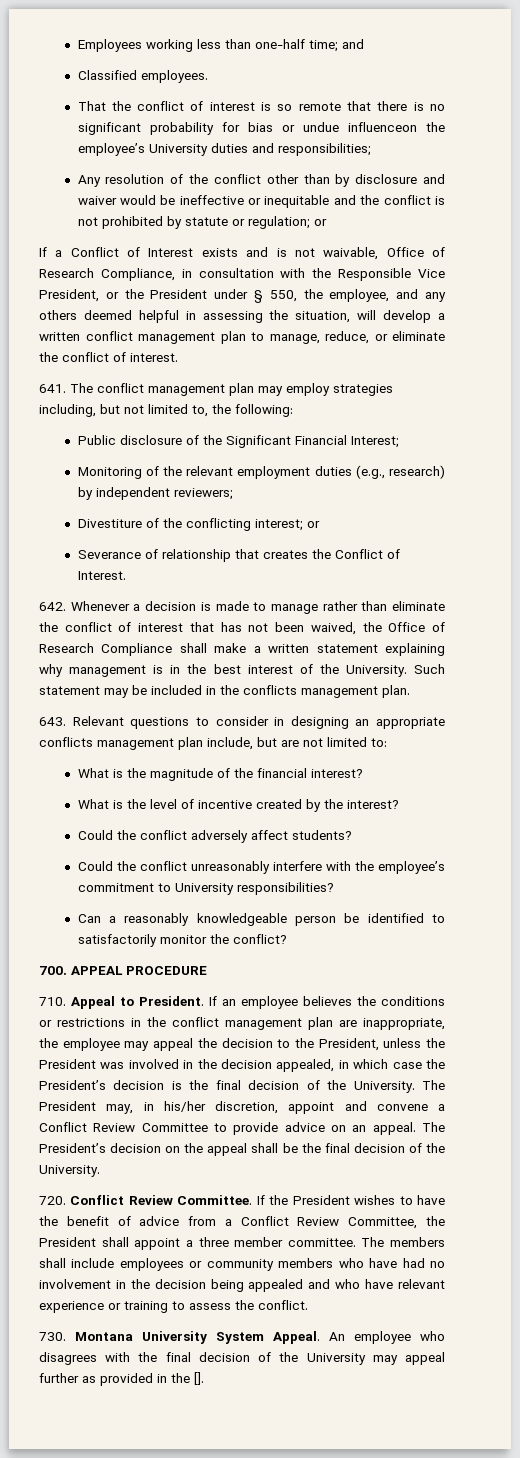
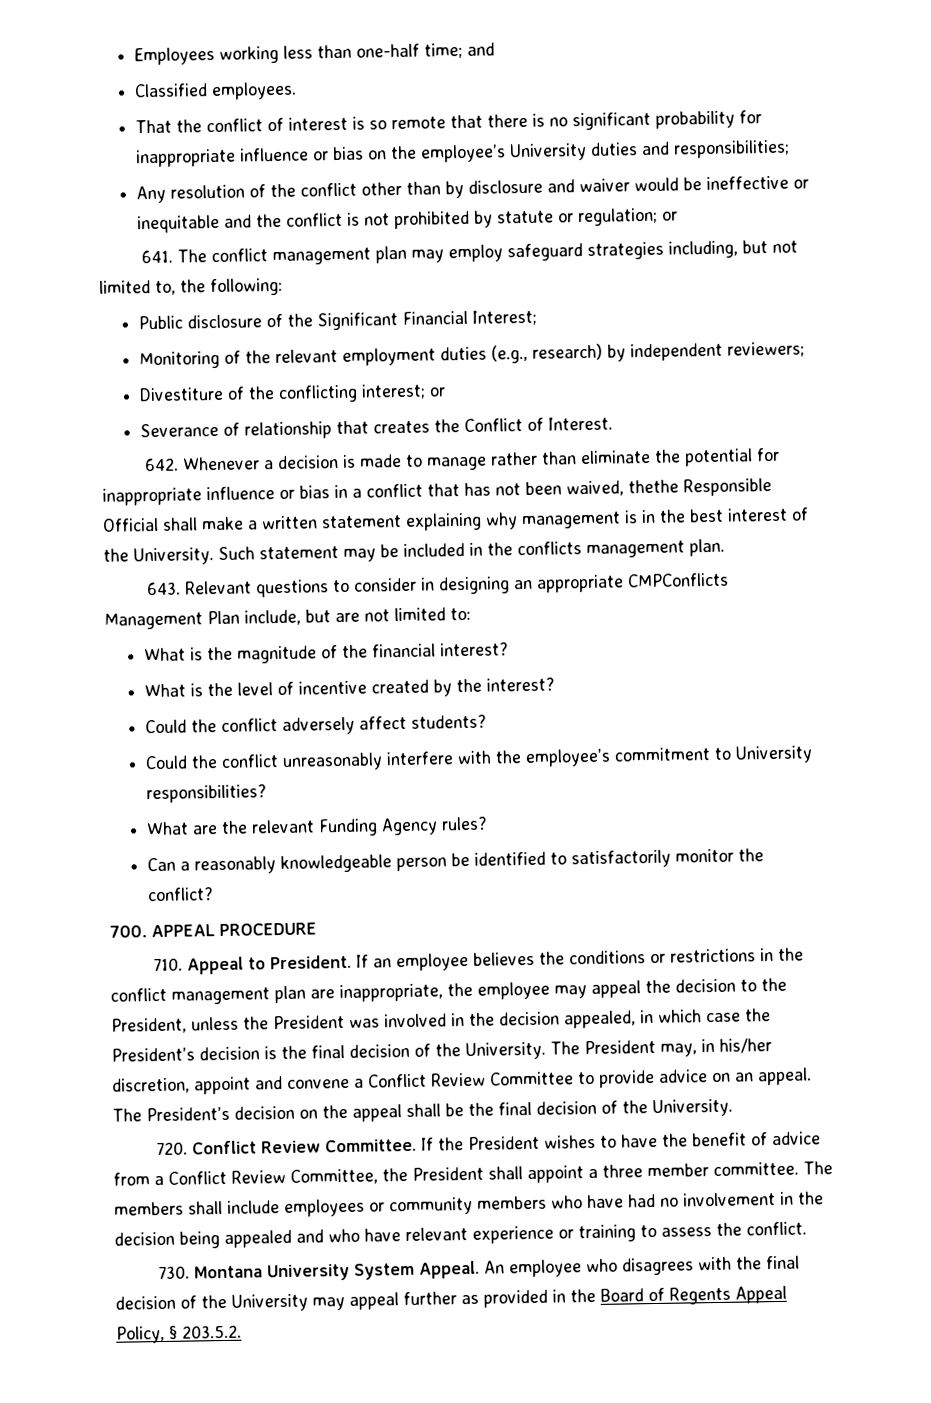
[247,122,417,132] bias or undue influenceon -> [135,146,387,168] inappropriate influence or bias on
[39,247,446,260] [39,268,445,281] [39,289,447,303] [39,310,446,323] [39,331,445,344] [39,352,178,362] // If a Conflict of Interest exists and is not waivable, Office of Research Compliance, in consultation with the Responsible Vice President, or the President under § 550, the employee, and any others deemed helpful in assessing the situation, will develop a written conflict management plan to manage, reduce, or eliminate the conflict of interest. -> (678, 216) none
(330, 389) none -> [506,243,583,262] safeguard
[64,622,184,632] conflict of interest -> [683,447,780,467] [102,483,423,506] potential for inappropriate influence or bias in a conflict
[362,622,445,632] [39,643,173,656] the Office of Research Compliance -> [628,478,772,497] [102,517,159,532] thethe Responsible Official
[39,737,203,750] conflicts management plan -> [626,572,729,588] [104,610,240,630] CMPConflicts Management Plan
(334, 888) none -> [145,816,488,837] // What are the relevant Funding Agency rules?
[194,1372,204,1385] []. -> [600,1285,787,1305] [116,1324,242,1344] Board of Regents Appeal Policy, § 203.5.2.

